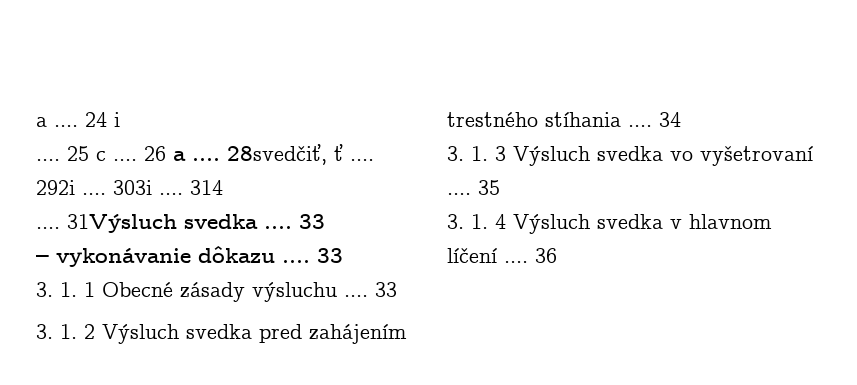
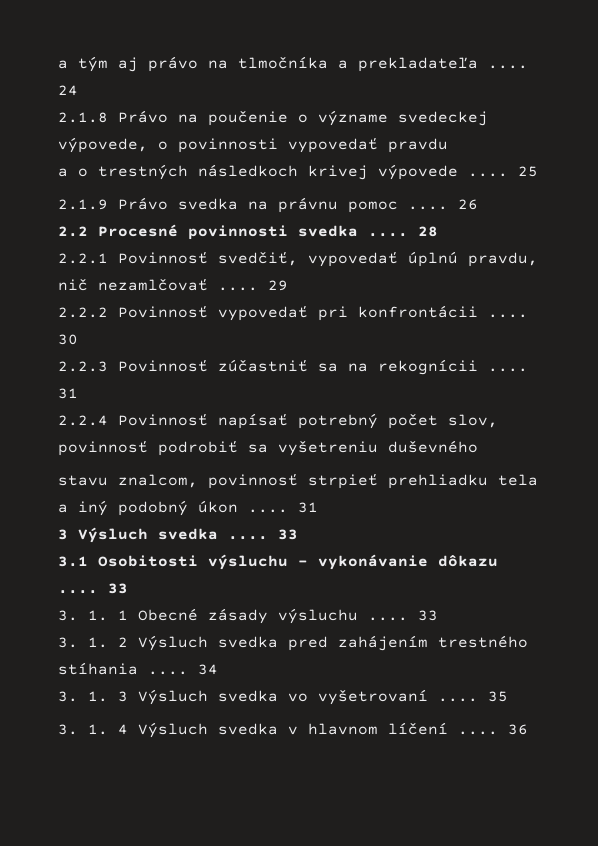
[36,112,120,127] [36,144,374,165] [36,180,223,195] [36,214,177,233] a .... 24 i // .... 25 c .... 26 a .... 28svedčiť, ť .... 292i .... 303i .... 314 // .... 31Výsluch -> [58,56,528,72] [58,85,78,96] [58,110,488,126] [58,137,448,153] [58,164,538,180] [58,197,478,213] [58,224,438,240] [58,251,538,267] [58,279,288,291] [58,305,528,321] [58,334,78,345] [58,359,528,375] [58,388,78,399] [58,413,498,429] [58,440,478,456] [58,474,538,489] [58,500,318,516] [58,527,148,543] a tým aj právo na tlmočníka a prekladateľa .... 24 // 2.1.8 Právo na poučenie o význame svedeckej výpovede, o povinnosti vypovedať pravdu // a o trestných následkoch krivej výpovede .... 25 // 2.1.9 Právo svedka na právnu pomoc .... 26 // 2.2 Procesné povinnosti svedka .... 28 // 2.2.1 Povinnosť svedčiť, vypovedať úplnú pravdu, nič nezamlčovať .... 29 // 2.2.2 Povinnosť vypovedať pri konfrontácii .... 30 // 2.2.3 Povinnosť zúčastniť sa na rekognícii .... 31 // 2.2.4 Povinnosť napísať potrebný počet slov, povinnosť podrobiť sa vyšetreniu duševného // stavu znalcom, povinnosť strpieť prehliadku tela a iný podobný úkon .... 31 // 3 Výsluch
(325, 221) none -> [58,554,288,570] 3.1 Osobitosti výsluchu

